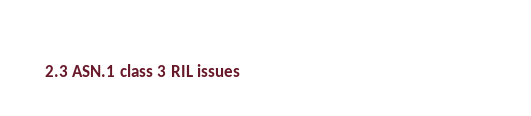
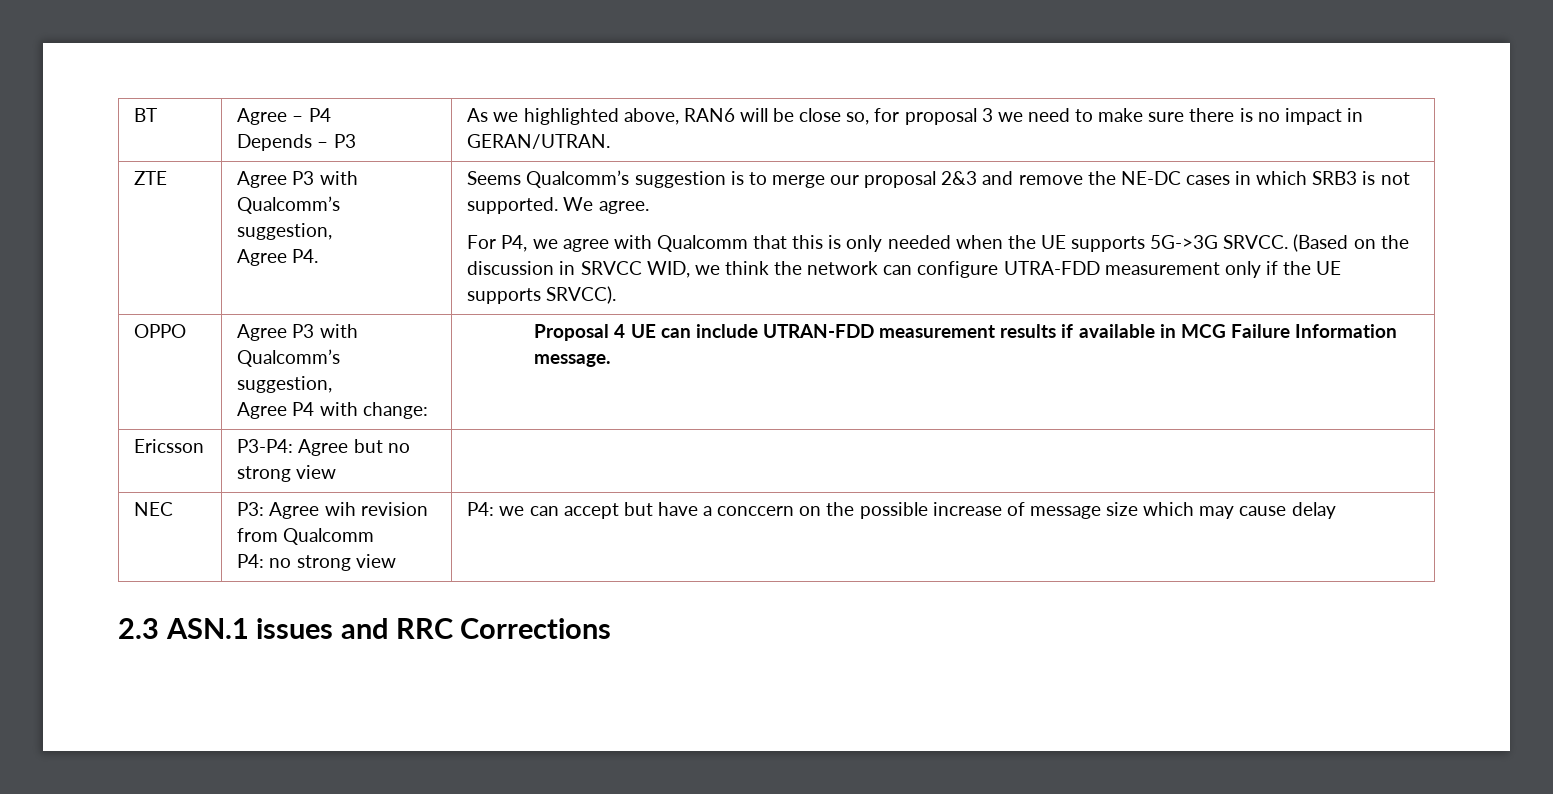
[45,64,241,77] 2.3 ASN.1 class 3 RIL issues -> [134,108,158,122] [237,108,331,125] [237,134,356,151] [467,108,1363,125] [467,134,611,149] [134,171,168,185] [237,171,358,188] [237,196,341,214] [237,223,333,240] [237,249,319,266] [467,170,1410,188] [467,197,649,214] [467,234,1409,252] [467,261,1342,278] [467,286,617,304] [134,324,187,338] [237,324,358,341] [237,349,341,367] [237,376,333,393] [237,402,428,419] [534,324,1398,341] [534,354,612,367] [134,439,205,453] [237,439,410,456] [237,465,337,482] [134,502,174,516] [237,502,428,519] [237,528,375,545] [237,554,396,571] [467,502,1336,519] [118,618,612,639] BT | Agree – P4 // Depends – P3 | As we highlighted above, RAN6 will be close so, for proposal 3 we need to make sure there is no impact in GERAN/UTRAN. // ZTE | Agree P3 with Qualcomm’s suggestion, // Agree P4. | Seems Qualcomm’s suggestion is to merge our proposal 2&3 and remove the NE-DC cases in which SRB3 is not supported. We agree. // For P4, we agree with Qualcomm that this is only needed when the UE supports 5G->3G SRVCC. (Based on the discussion in SRVCC WID, we think the network can configure UTRA-FDD measurement only if the UE supports SRVCC). // OPPO | Agree P3 with Qualcomm’s suggestion, // Agree P4 with change: | Proposal 4 UE can include UTRAN-FDD measurement results if available in MCG Failure Information message. // Ericsson | P3-P4: Agree but no strong view | // NEC | P3: Agree wih revision from Qualcomm // P4: no strong view | P4: we can accept but have a conccern on the possible increase of message size which may cause delay // 2.3 ASN.1 issues and RRC Corrections

